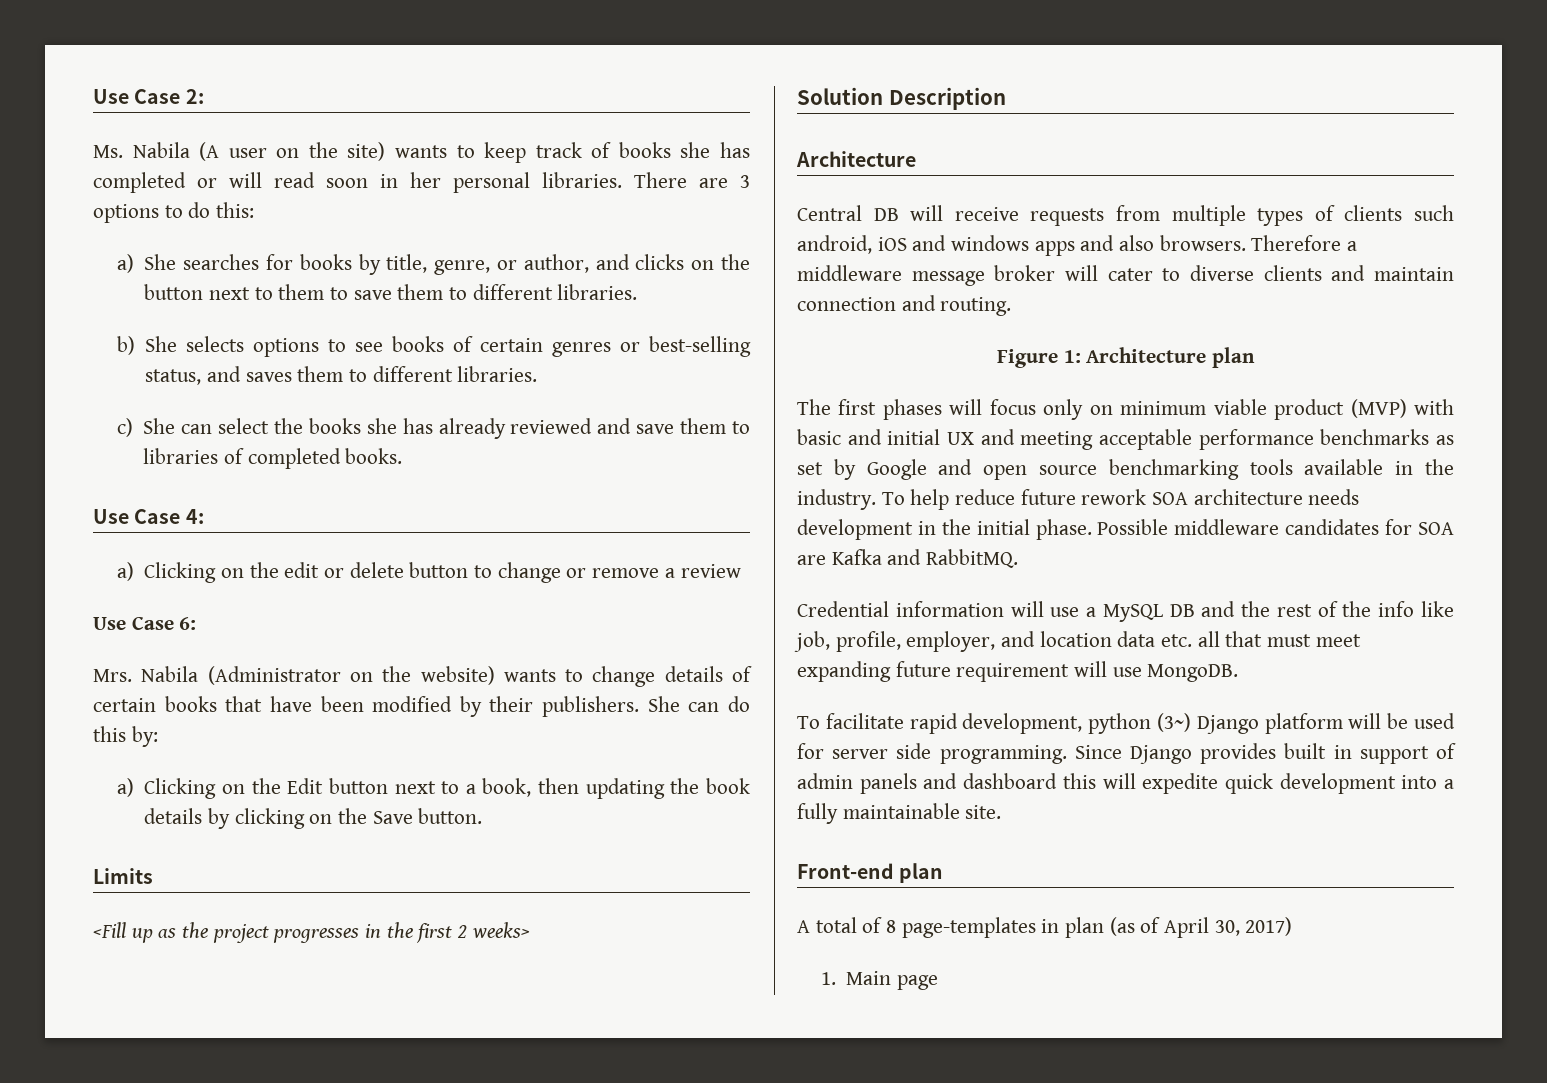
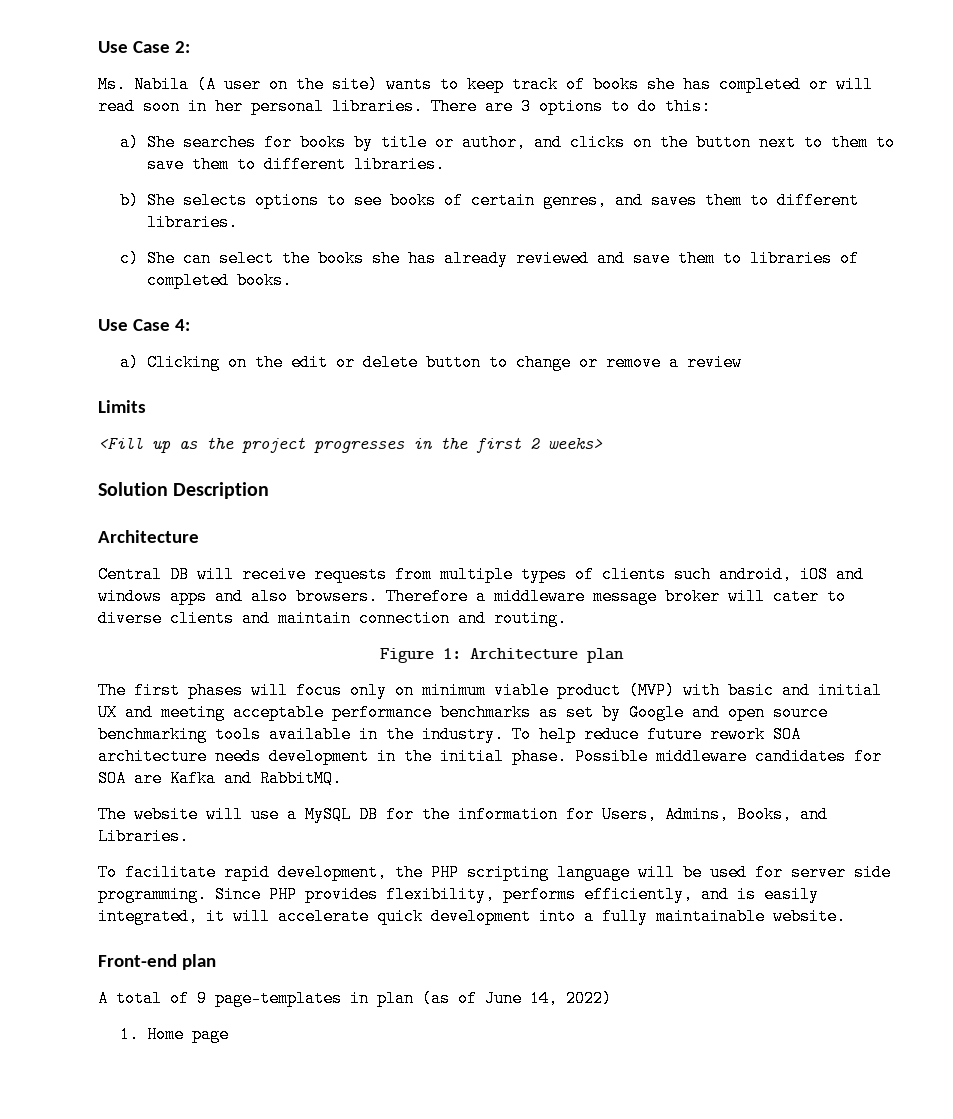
[386,254,491,275] title, genre, -> [381,134,428,151] title
[552,336,751,357] [145,369,202,385] genres or best-selling status, -> [543,192,608,209] genres,
[93,617,197,630] [93,666,752,687] [93,696,750,717] [93,726,158,747] [116,778,751,799] [144,808,483,829] // Use Case 6: // Mrs. Nabila (Administrator on the website) wants to change details of certain books that have been modified by their publishers. She can do this by: // a) Clicking on the Edit button next to a book, then updating the book details by clicking on the Save button. -> (743, 362) none
[797,601,1004,617] Credential information -> [98,806,198,823] The website
[1201,601,1454,617] [794,631,1361,652] [797,661,1239,682] and the rest of the info like job, profile, employer, and location data etc. all that must meet expanding future requirement will use MongoDB. -> [386,806,828,823] [98,828,189,845] for the information for Users, Admins, Books, and Libraries.
[1088,713,1343,734] python (3~) Django platform -> [395,864,630,881] the PHP scripting language
[1130,743,1456,764] [797,773,1219,794] Django provides built in support of admin panels and dashboard this will expedite -> [269,886,819,903] [98,908,369,925] PHP provides flexibility, performs efficiently, and is easily integrated, it will accelerate
[965,805,1002,819] site. -> [773,908,846,925] website.
[886,920,897,933] 8 -> [197,990,207,1007] 9
[1164,917,1293,938] April 30, 2017) -> [485,990,612,1007] June 14, 2022)
[846,971,892,985] Main -> [147,1026,185,1043] Home

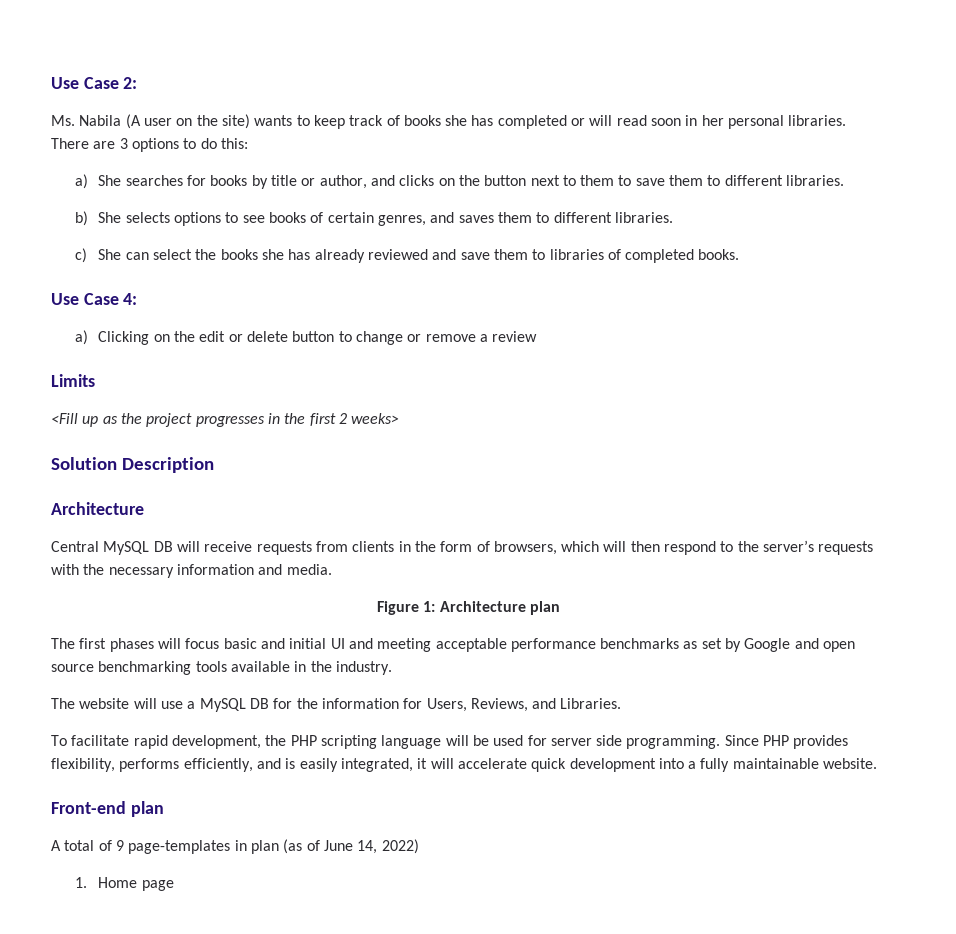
(162, 574) none -> [103,541,150,555] MySQL
[440,566,864,583] [98,588,846,605] [98,610,567,627] multiple types of clients such android, iOS and windows apps and also browsers. Therefore a middleware message broker will cater to diverse clients and maintain connection and routing. -> [352,540,874,555] [51,564,332,578] clients in the form of browsers, which will then respond to the server’s requests with the necessary information and media.
[350,682,720,699] only on minimum viable product (MVP) with -> (220, 643) none
[98,704,117,721] UX -> [330,638,345,649] UI
[512,726,801,743] [98,748,882,765] [98,770,342,787] To help reduce future rework SOA architecture needs development in the initial phase. Possible middleware candidates for SOA are Kafka and RabbitMQ. -> (392, 668) none
[665,806,792,823] Admins, Books, -> [470,698,528,712] Reviews,

